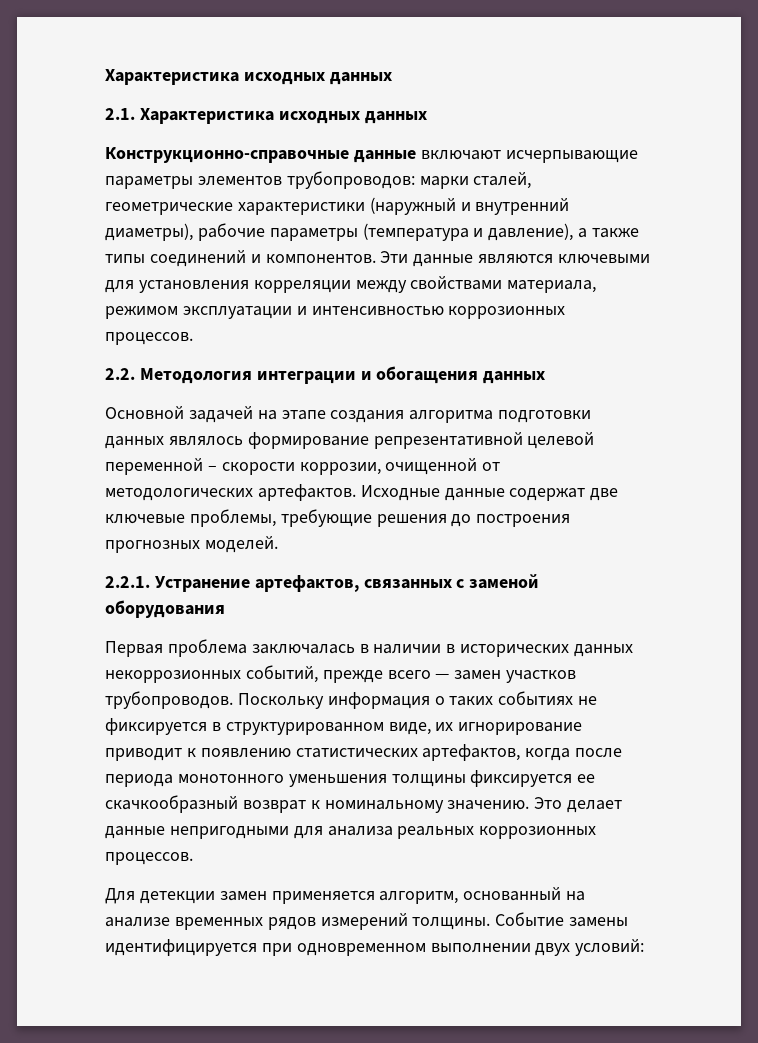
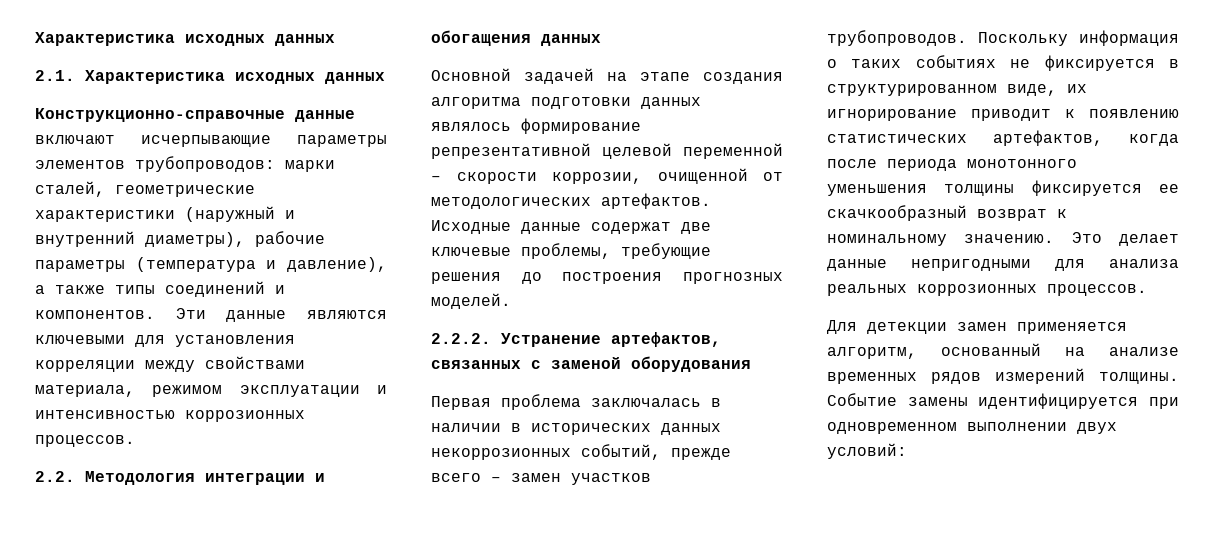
[105,576,150,588] 2.2.1. -> [431,333,491,344] 2.2.2.
[435,673,450,679] — -> [491,477,501,482] –

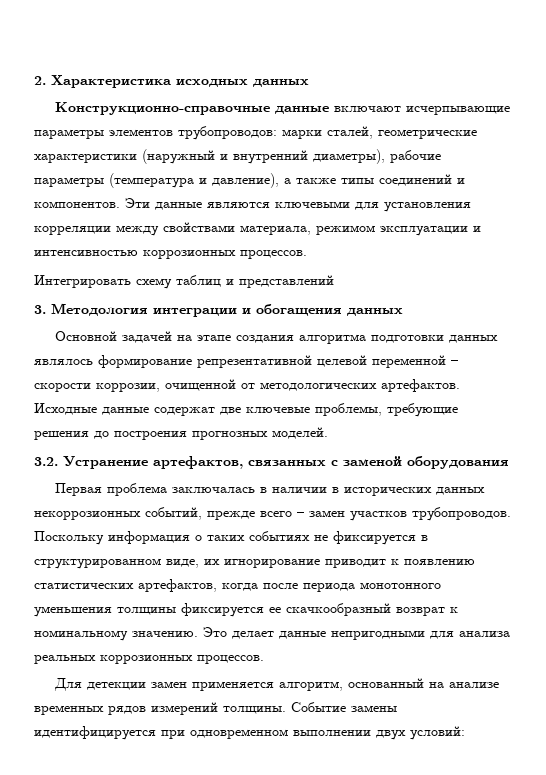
[35,32,335,46] [35,70,75,81] Характеристика исходных данных // 2.1. -> [34,76,46,85] 2.
[35,471,75,482] 2.2. -> [34,275,334,289] [34,305,46,314] Интегрировать схему таблиц и представлений // 3.
[431,333,491,344] 2.2.2. -> [34,457,58,466] 3.2.

